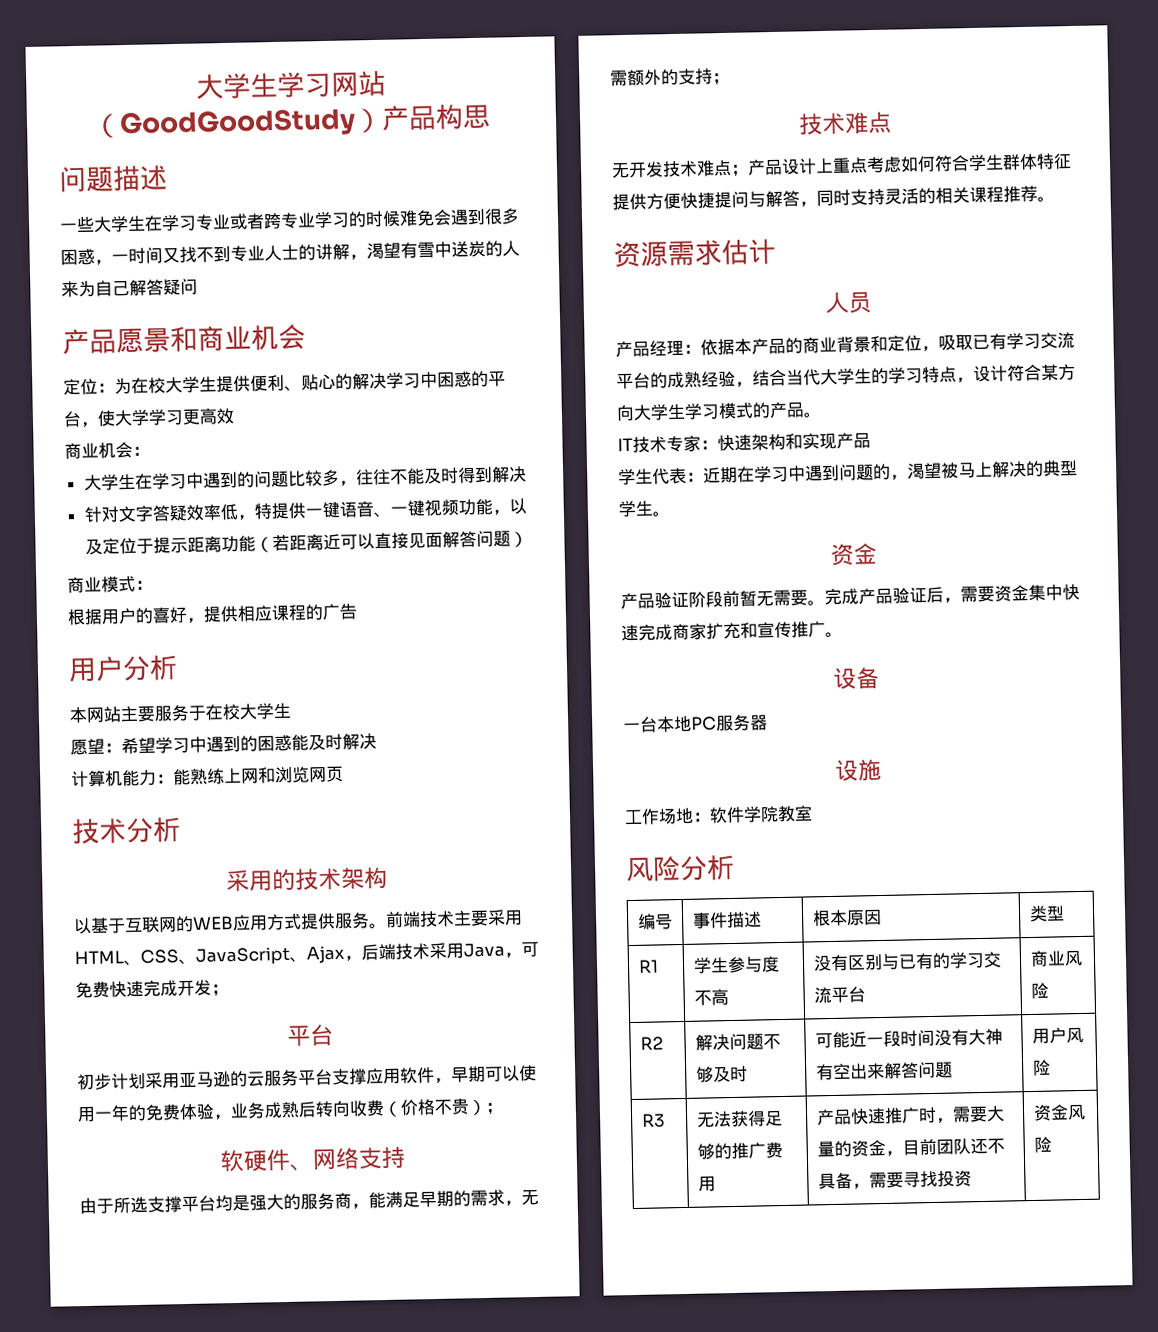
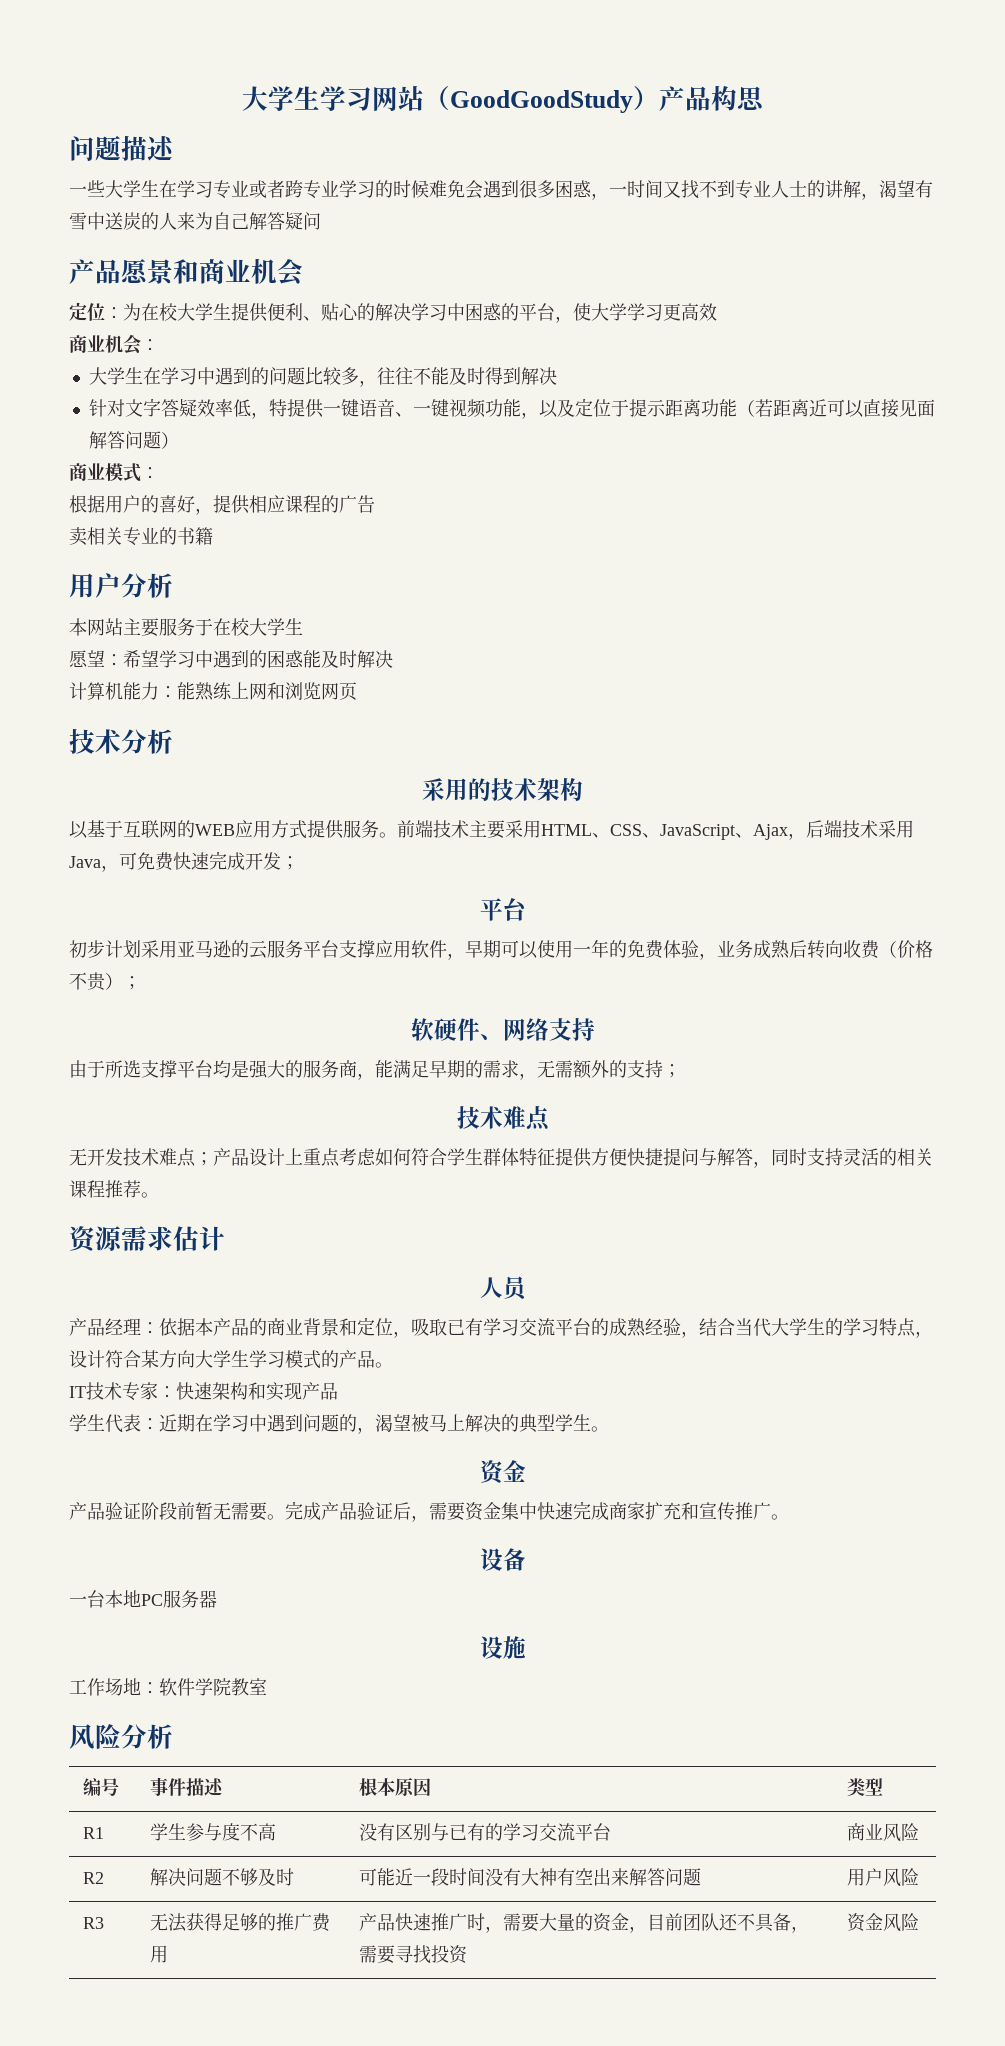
(358, 611) none -> [69,527,213,546] // 卖相关专业的书籍

